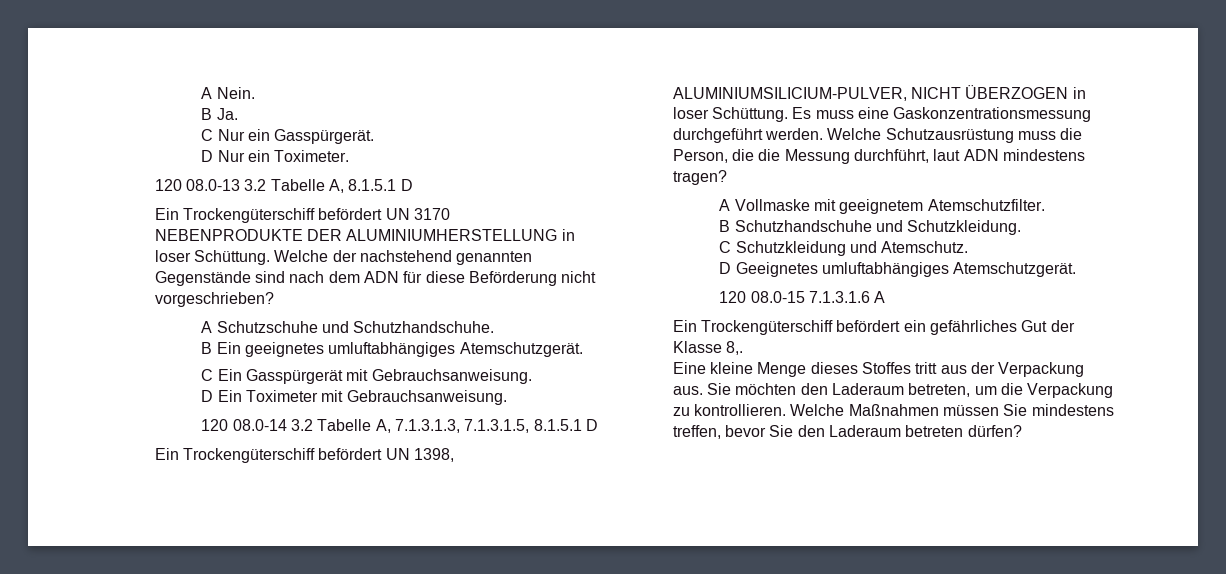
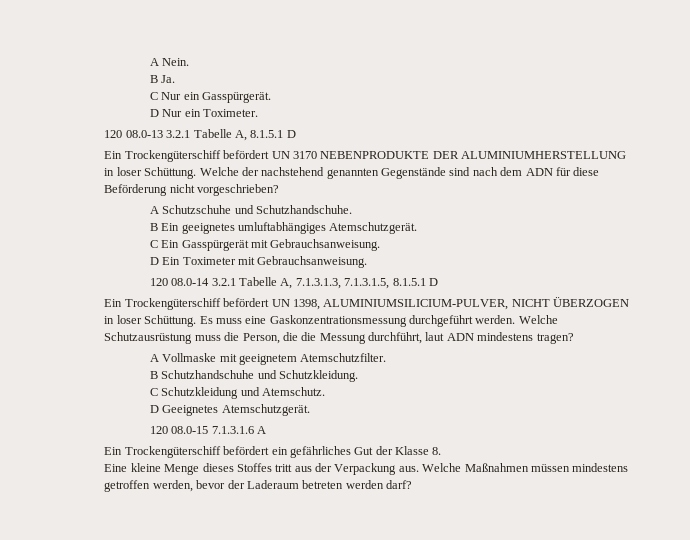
[244,179,267,191] 3.2 -> [166,130,191,138] 3.2.1
[291,419,314,431] 3.2 -> [211,278,236,286] 3.2.1
[822,262,950,277] umluftabhängiges -> (219, 410) none
[726,341,744,355] 8,. -> [432,447,442,455] 8.
[707,383,1114,398] [672,404,1114,416] [672,425,1022,439] Sie möchten den Laderaum betreten, um die Verpackung zu kontrollieren. Welche Maßnahmen müssen Sie mindestens treffen, bevor Sie den Laderaum betreten dürfen? -> [422,463,629,472] [104,480,413,492] Welche Maßnahmen müssen mindestens getroffen werden, bevor der Laderaum betreten werden darf?

